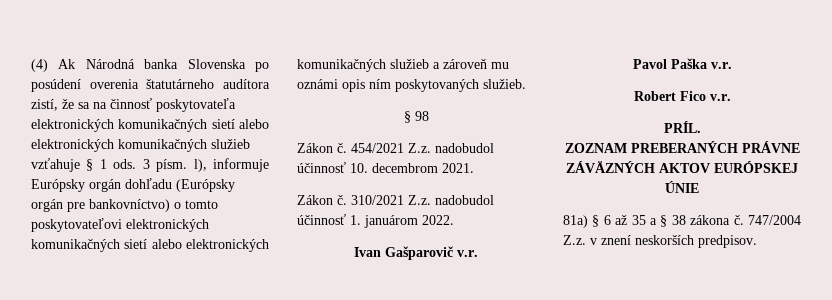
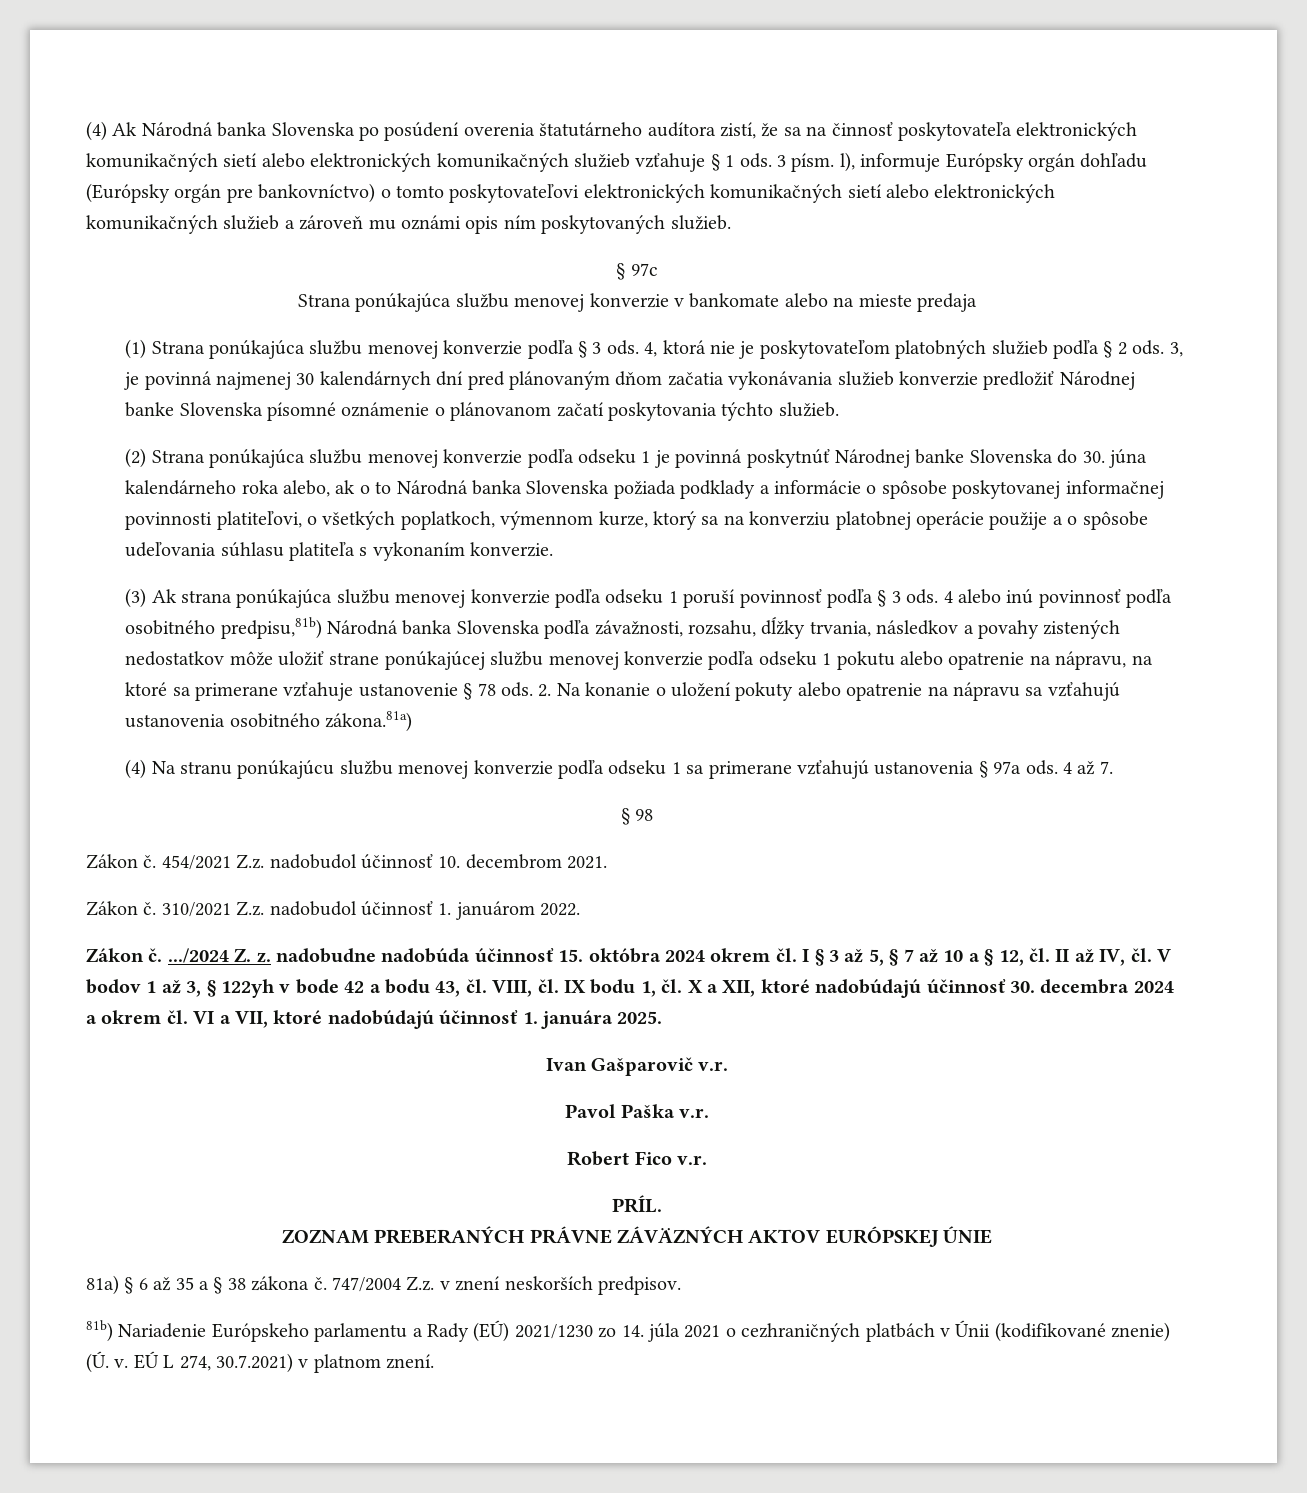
(526, 84) none -> [616,263,658,280] [298,293,977,312] [125,339,1183,359] [124,371,1135,390] [125,402,839,421] [125,448,1147,468] [125,480,1164,499] [125,511,1148,530] [125,542,554,561] [125,588,1173,608] [125,617,1121,639] [125,651,1153,670] [125,682,1120,701] [125,711,412,732] [125,759,1113,779] // § 97c // Strana ponúkajúca službu menovej konverzie v bankomate alebo na mieste predaja // (1) Strana ponúkajúca službu menovej konverzie podľa § 3 ods. 4, ktorá nie je poskytovateľom platobných služieb podľa § 2 ods. 3, je povinná najmenej 30 kalendárnych dní pred plánovaným dňom začatia vykonávania služieb konverzie predložiť Národnej banke Slovenska písomné oznámenie o plánovanom začatí poskytovania týchto služieb. // (2) Strana ponúkajúca službu menovej konverzie podľa odseku 1 je povinná poskytnúť Národnej banke Slovenska do 30. júna kalendárneho roka alebo, ak o to Národná banka Slovenska požiada podklady a informácie o spôsobe poskytovanej informačnej povinnosti platiteľovi, o všetkých poplatkoch, výmennom kurze, ktorý sa na konverziu platobnej operácie použije a o spôsobe udeľovania súhlasu platiteľa s vykonaním konverzie. // (3) Ak strana ponúkajúca službu menovej konverzie podľa odseku 1 poruší povinnosť podľa § 3 ods. 4 alebo inú povinnosť podľa osobitného predpisu,81b) Národná banka Slovenska podľa závažnosti, rozsahu, dĺžky trvania, následkov a povahy zistených nedostatkov môže uložiť strane ponúkajúcej službu menovej konverzie podľa odseku 1 pokutu alebo opatrenie na nápravu, na ktoré sa primerane vzťahuje ustanovenie § 78 ods. 2. Na konanie o uložení pokuty alebo opatrenie na nápravu sa vzťahujú ustanovenia osobitného zákona.81a) // (4) Na stranu ponúkajúcu službu menovej konverzie podľa odseku 1 sa primerane vzťahujú ustanovenia § 97a ods. 4 až 7.
(454, 220) none -> [86,948,1171,966] [86,979,1174,998] [86,1010,663,1029] // Zákon č. .../2024 Z. z. nadobudne nadobúda účinnosť 15. októbra 2024 okrem čl. I § 3 až 5, § 7 až 10 a § 12, čl. II až IV, čl. V bodov 1 až 3, § 122yh v bode 42 a bodu 43, čl. VIII, čl. IX bodu 1, čl. X a XII, ktoré nadobúdajú účinnosť 30. decembra 2024 a okrem čl. VI a VII, ktoré nadobúdajú účinnosť 1. januára 2025.
(757, 241) none -> [86,1320,1171,1342] [86,1351,435,1373] // 81b) Nariadenie Európskeho parlamentu a Rady (EÚ) 2021/1230 zo 14. júla 2021 o cezhraničných platbách v Únii (kodifikované znenie) (Ú. v. EÚ L 274, 30.7.2021) v platnom znení.

